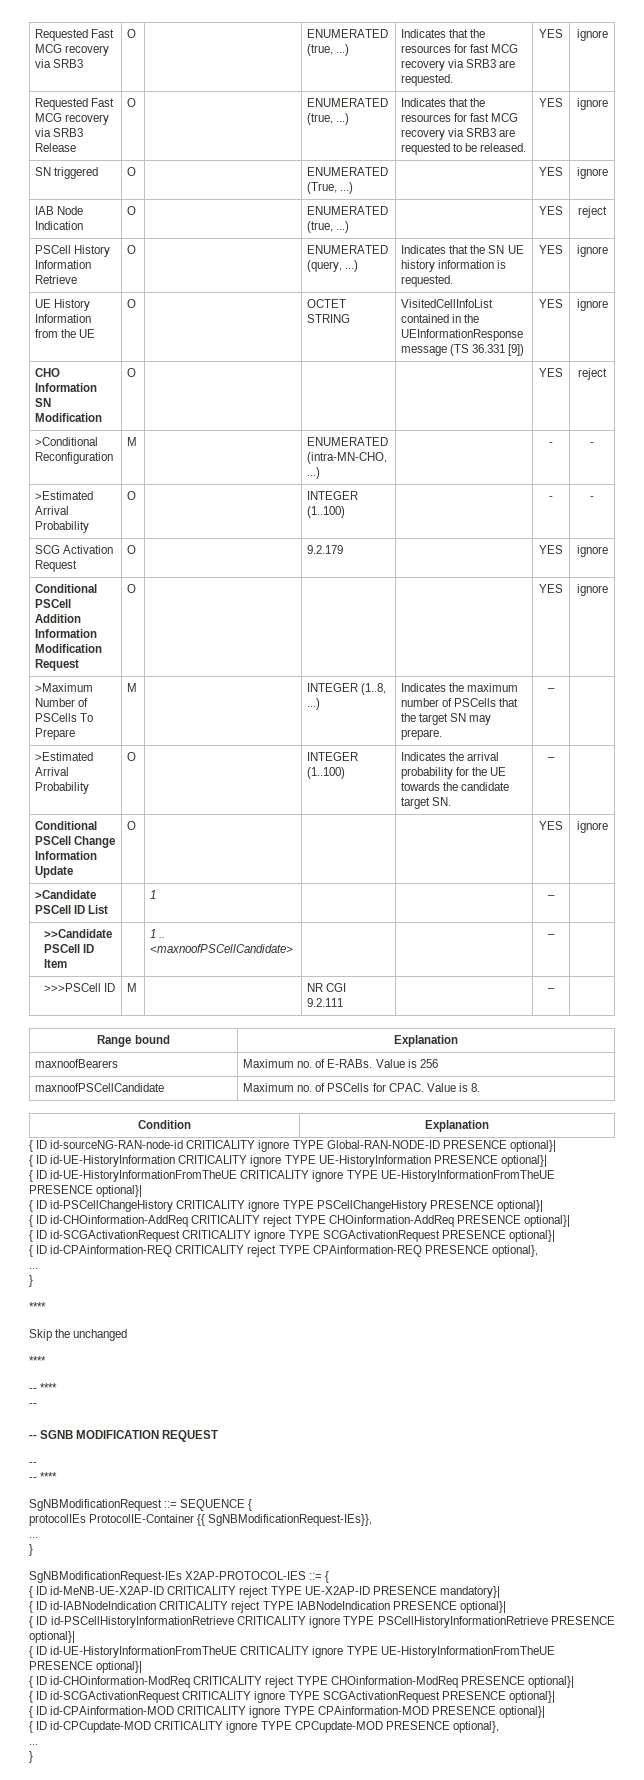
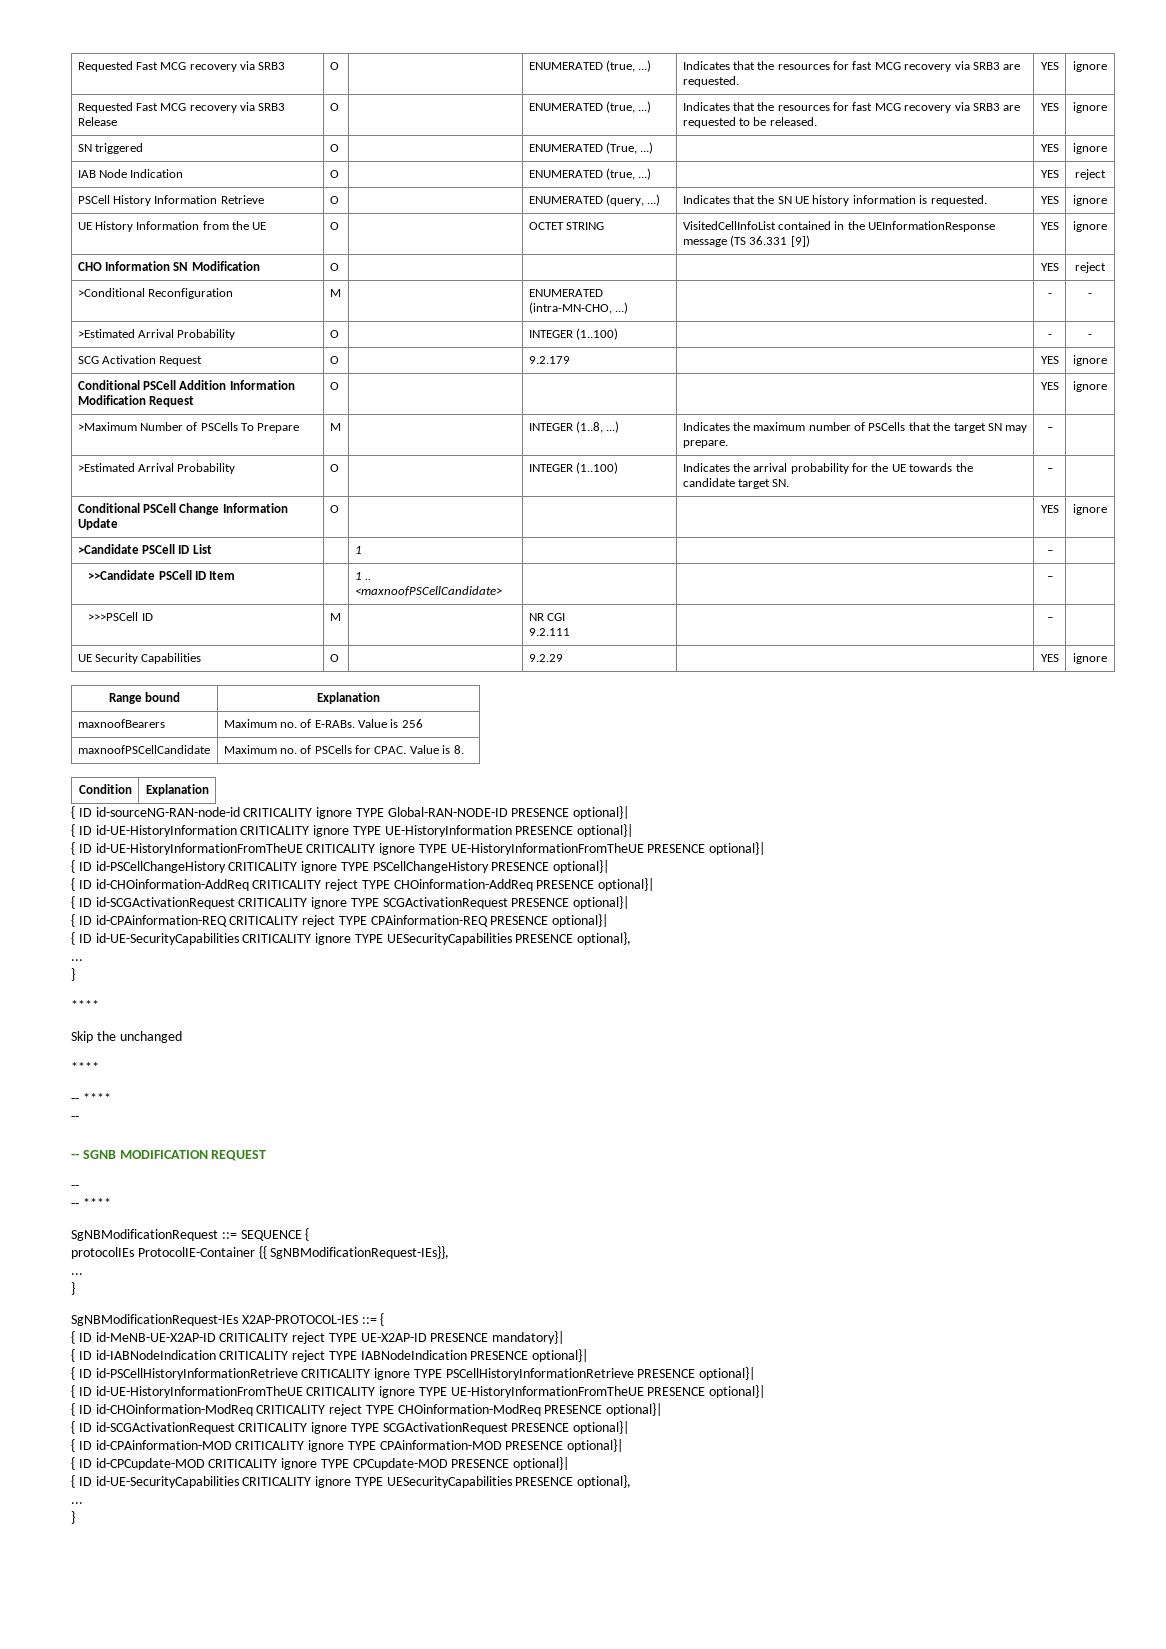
(555, 990) none -> [77,653,202,664] [329,654,339,662] [528,654,563,662] [1040,654,1059,662] [1073,653,1107,664] // UE Security Capabilities | O | | 9.2.29 | | YES | ignore
(489, 1249) none -> [552,914,609,927] [71,932,574,945] optional}| // { ID id-UE-SecurityCapabilities CRITICALITY ignore TYPE UESecurityCapabilities PRESENCE
(450, 1725) none -> [513,1457,570,1470] [71,1475,574,1488] optional}| // { ID id-UE-SecurityCapabilities CRITICALITY ignore TYPE UESecurityCapabilities PRESENCE

